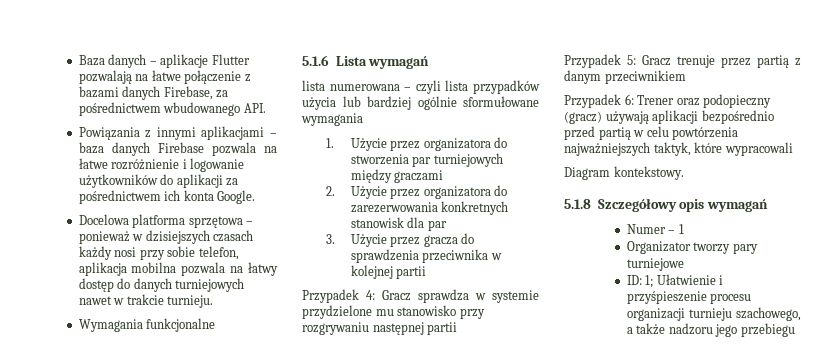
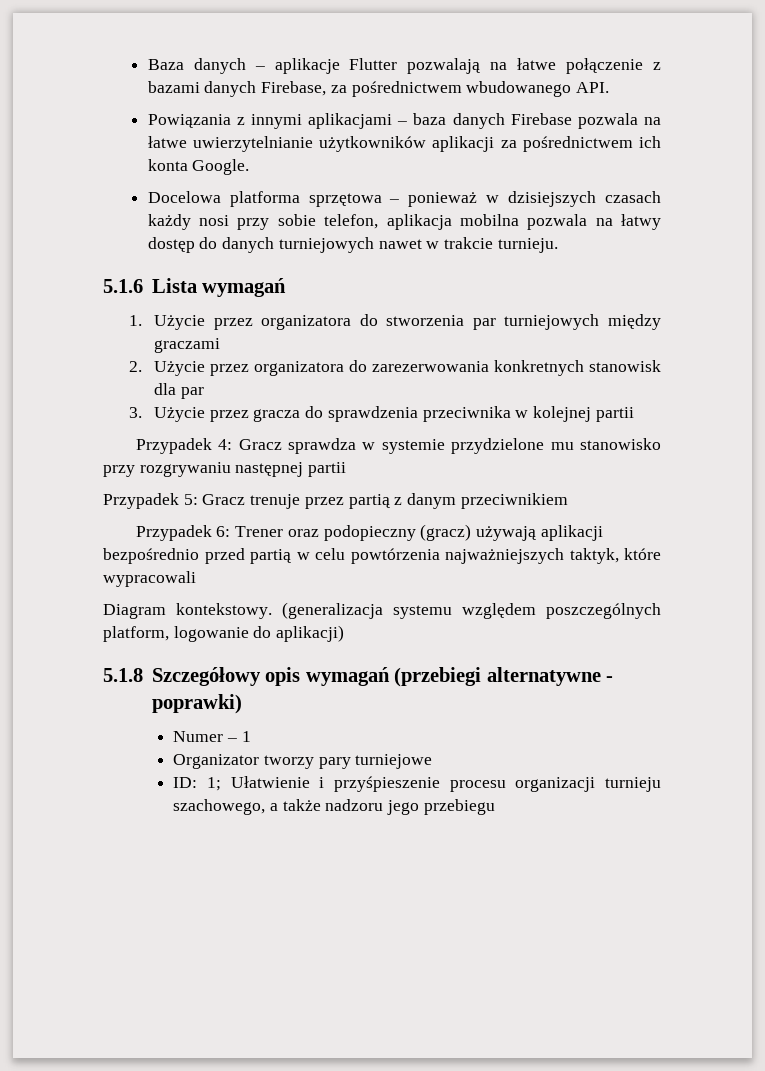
[111,158,245,172] [78,174,174,188] rozróżnienie i logowanie użytkowników do -> [192,136,427,152] uwierzytelnianie użytkowników
[78,318,216,332] // Wymagania funkcjonalne -> (558, 245) none
[302,80,540,94] [302,96,539,110] [301,113,363,126] // lista numerowana – czyli lista przypadków użycia lub bardziej ogólnie sformułowane wymagania -> (287, 287) none
(684, 173) none -> [282,602,661,619] [103,625,345,642] (generalizacja systemu względem poszczególnych platform, logowanie do aplikacji)
(769, 205) none -> [394,667,614,687] [151,694,242,714] (przebiegi alternatywne - poprawki)

